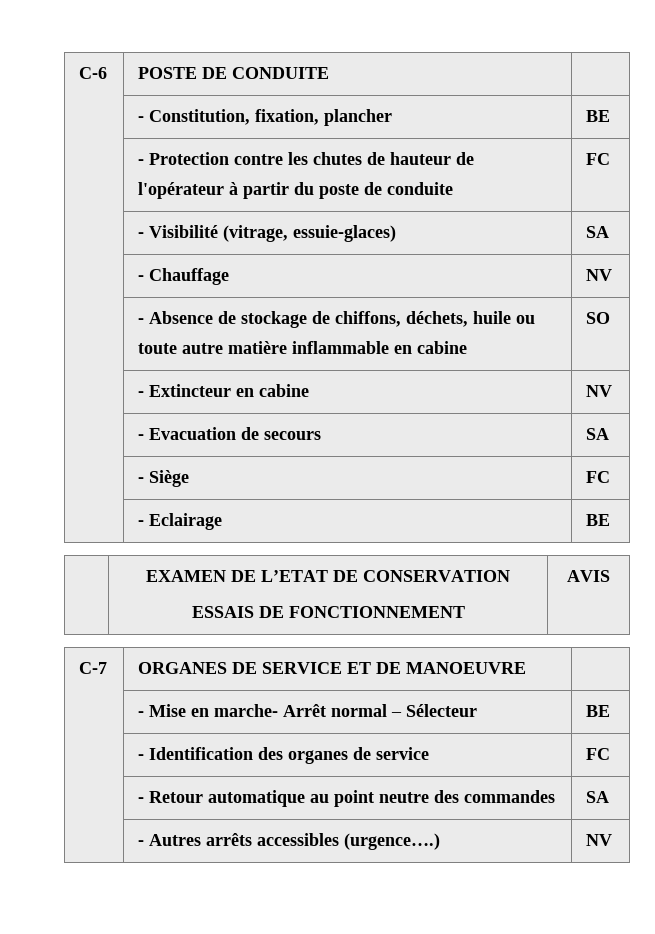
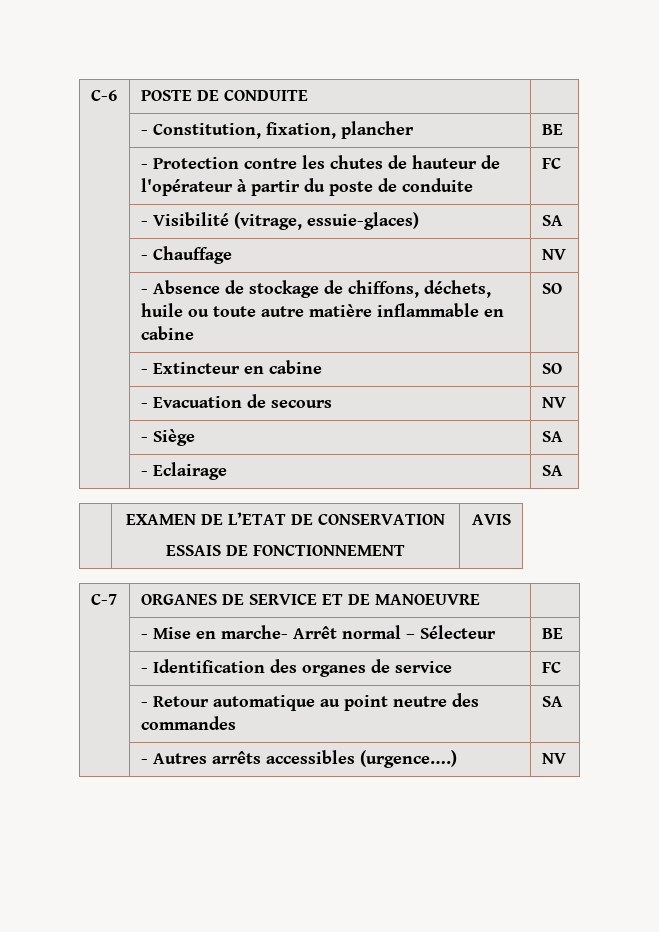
[586,385,613,397] NV -> [541,363,562,374] SO
[586,428,610,440] SA -> [541,397,566,408] NV
[586,471,611,483] FC -> [541,431,563,442] SA
[586,514,611,526] BE -> [541,465,563,476] SA

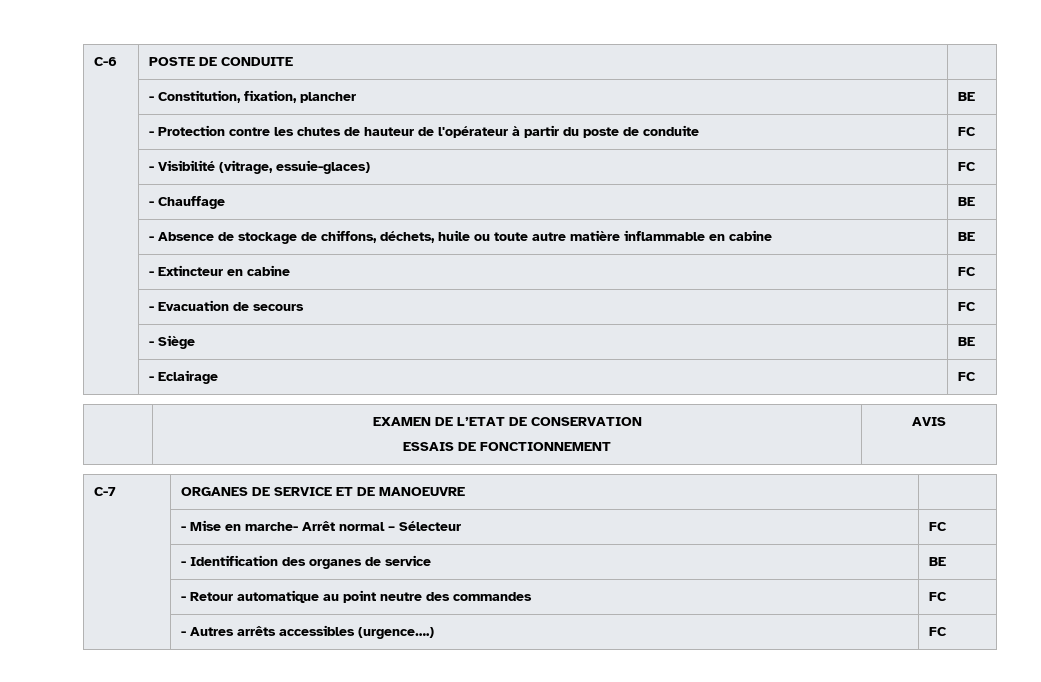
[541,215,563,226] SA -> [957,162,976,171] FC
[541,249,566,260] NV -> [957,197,975,206] BE
[541,283,562,294] SO -> [957,232,975,241] BE
[541,363,562,374] SO -> [957,267,976,276] FC
[541,397,566,408] NV -> [957,302,976,311] FC
[541,431,563,442] SA -> [957,337,975,346] BE
[541,465,563,476] SA -> [957,372,976,381] FC
[541,628,563,639] BE -> [928,522,947,531] FC
[541,662,561,673] FC -> [928,557,946,566] BE
[541,696,563,707] SA -> [928,592,947,601] FC
[541,753,566,764] NV -> [928,627,947,636] FC

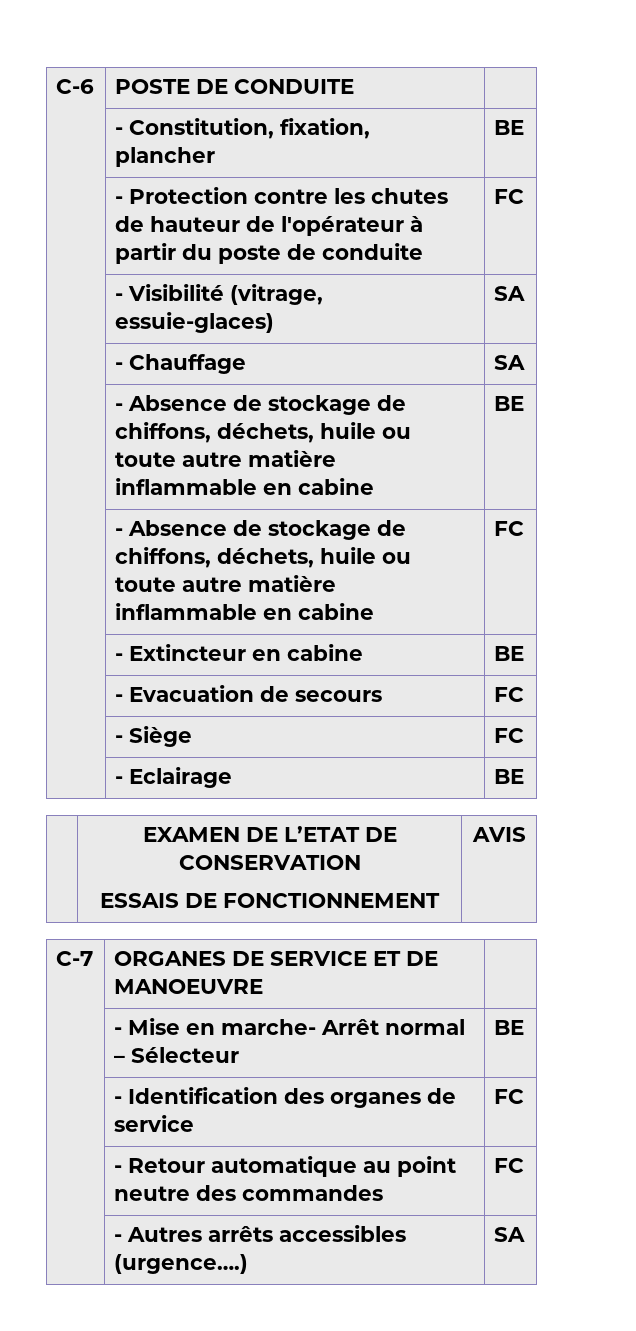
[957,162,976,171] FC -> [494,286,526,301] SA
[957,197,975,206] BE -> [494,355,526,370] SA
(975, 236) none -> [115,520,407,540] [115,547,412,568] [115,575,337,592] [115,603,375,620] [494,521,525,536] // | - Absence de stockage de chiffons, déchets, huile ou toute autre matière inflammable en cabine | FC
[957,267,976,276] FC -> [494,646,525,661] BE
[957,337,975,346] BE -> [494,728,525,743] FC
[957,372,976,381] FC -> [494,769,525,784] BE
[928,522,947,531] FC -> [494,1020,525,1035] BE
[928,557,946,566] BE -> [494,1089,525,1104] FC
[928,627,947,636] FC -> [494,1227,526,1242] SA

